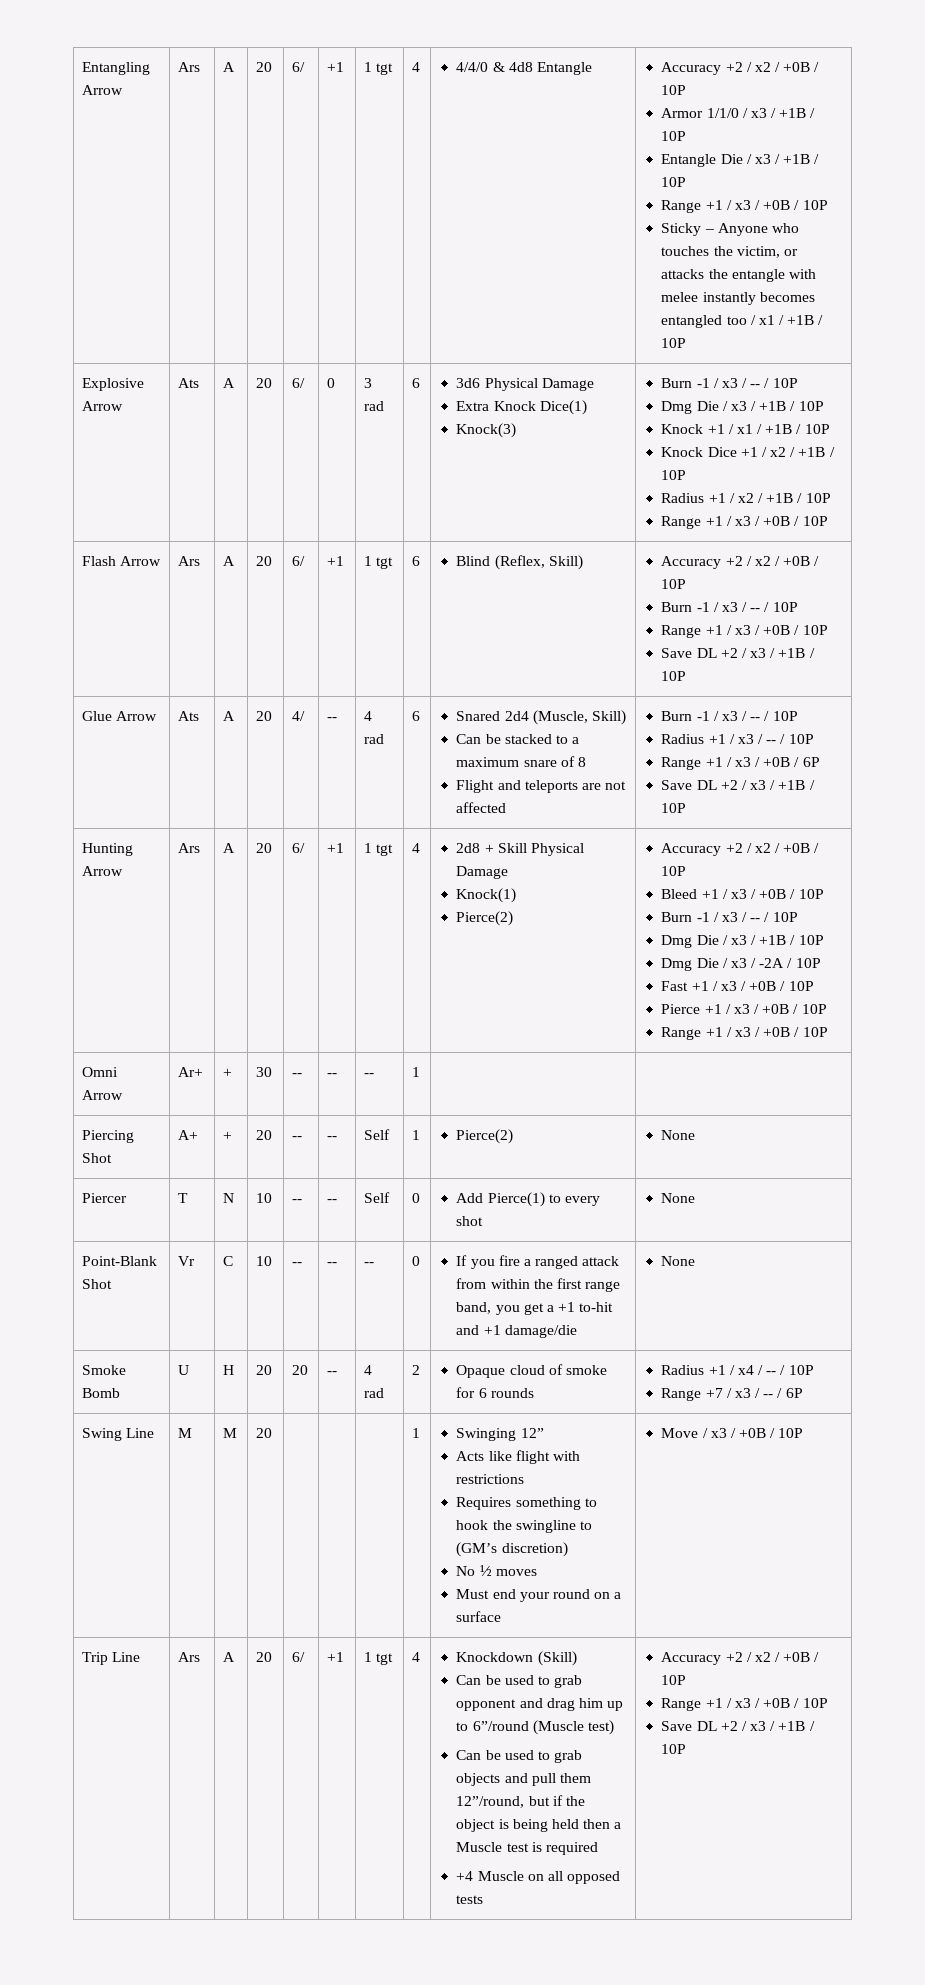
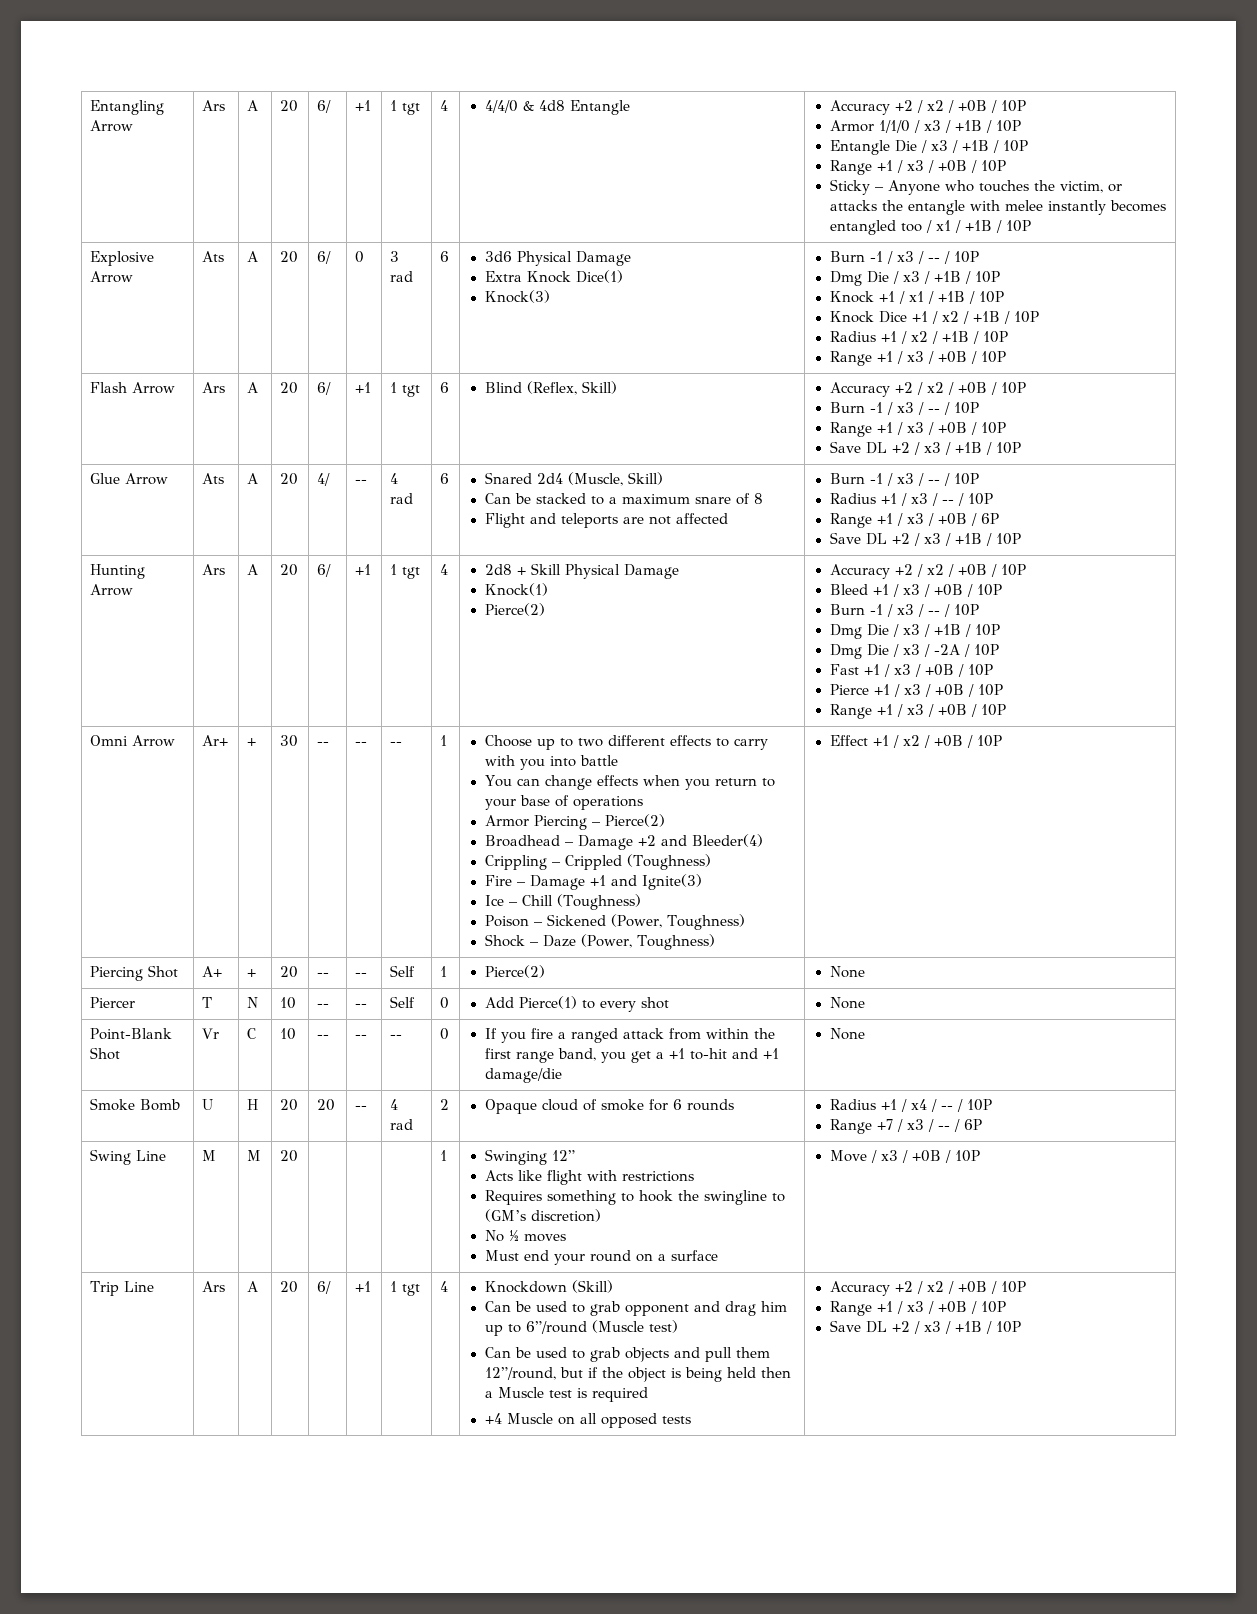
(421, 1072) | -> [484,735,768,750] [484,755,618,770] [484,775,775,790] [484,795,643,810] [484,814,665,830] [484,834,763,850] [484,854,711,870] [484,874,702,890] [484,894,641,910] [484,914,745,930] [484,934,715,950] [829,735,1002,748] Choose up to two different effects to carry with you into battle // You can change effects when you return to your base of operations // Armor Piercing – Pierce(2) // Broadhead – Damage +2 and Bleeder(4) // Crippling – Crippled (Toughness) // Fire – Damage +1 and Ignite(3) // Ice – Chill (Toughness) // Poison – Sickened (Power, Toughness) // Shock – Daze (Power, Toughness) | Effect +1 / x2 / +0B / 10P

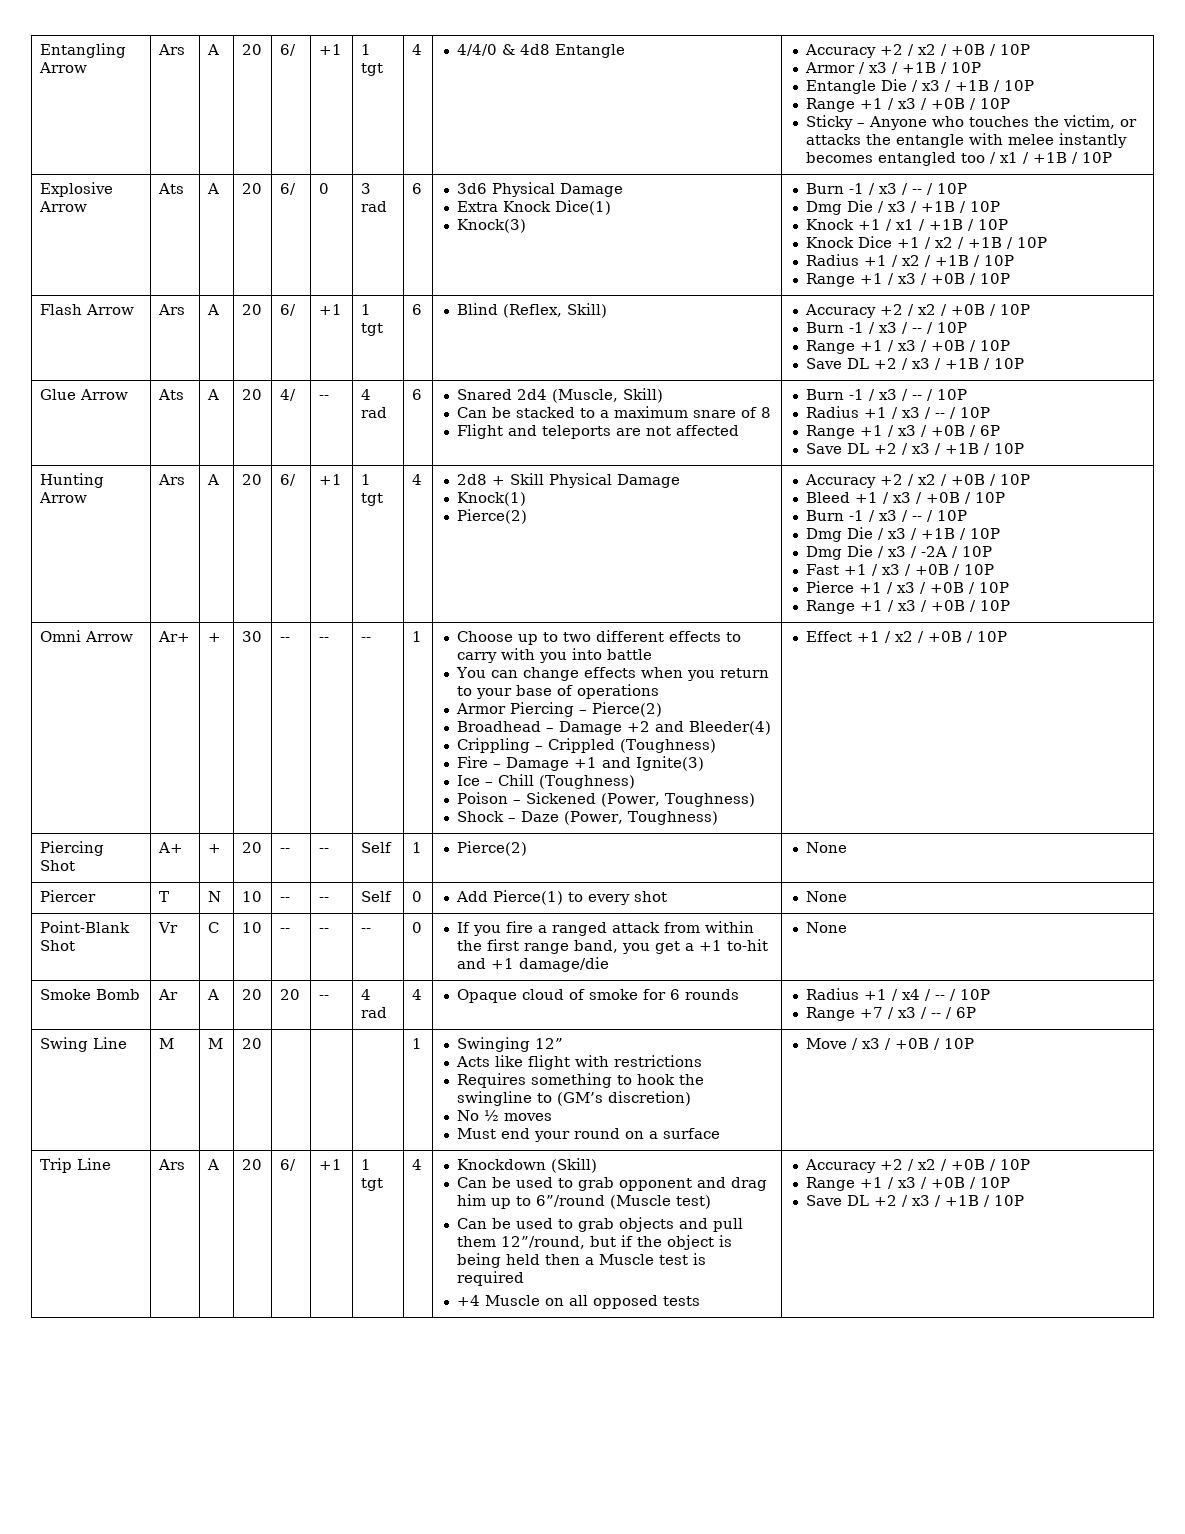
[878,120,910,133] 1/1/0 -> (855, 67) none
[202,1099,214,1110] [247,1099,259,1110] U | H -> [157,989,178,1000] [206,989,219,1000] Ar | A
[440,1099,450,1110] 2 -> [411,989,422,1000] 4

